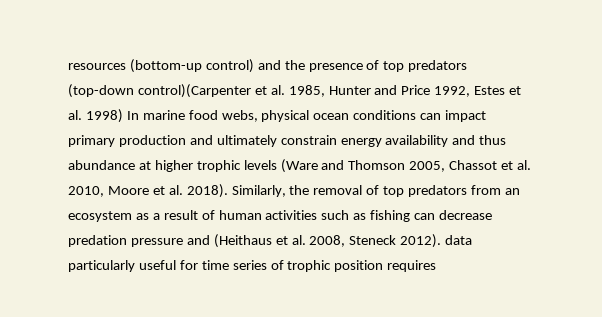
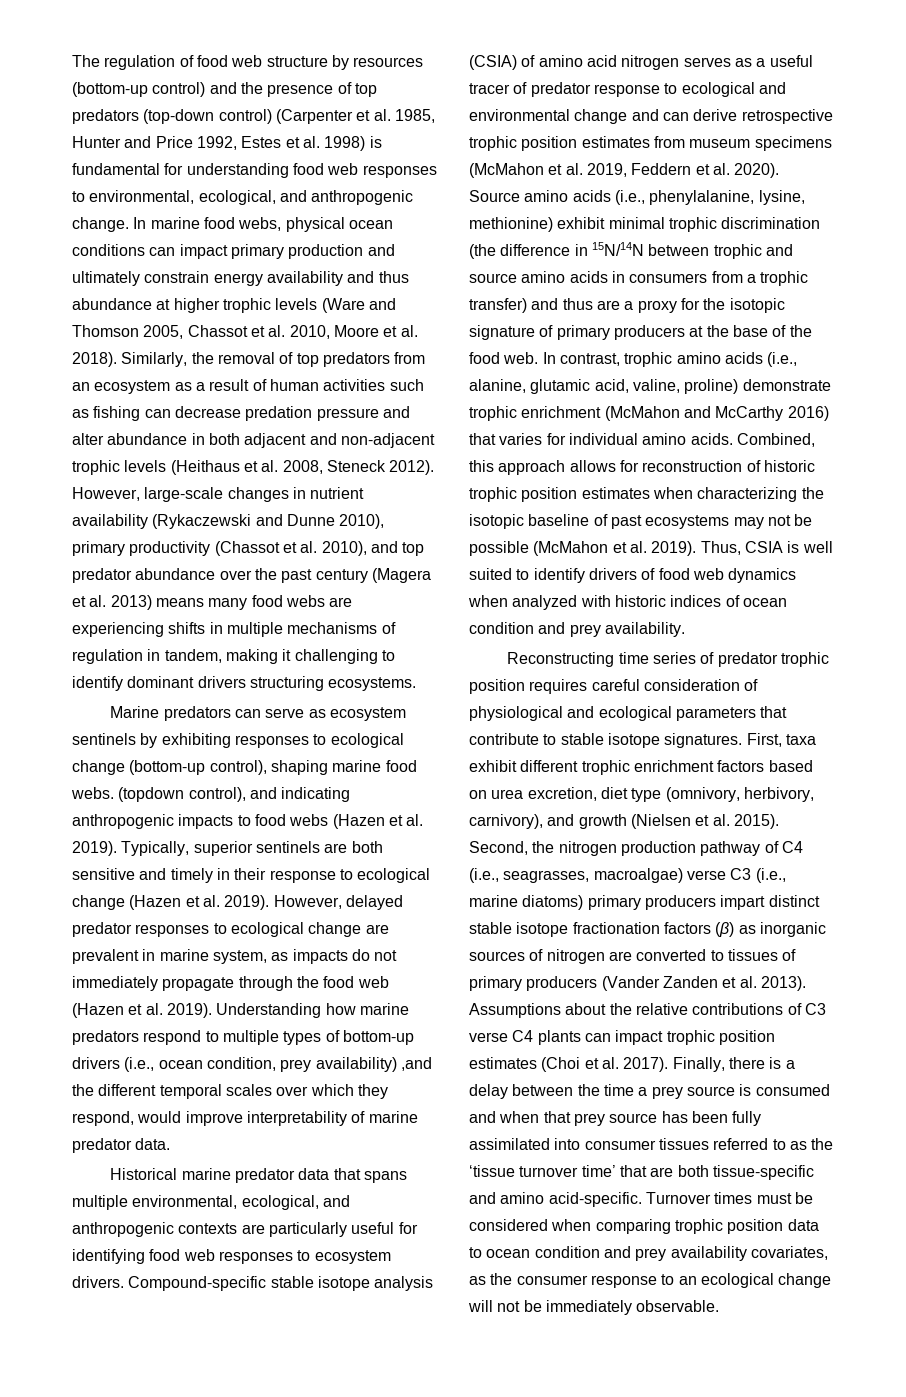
(68, 66) none -> [72,55,349,70] The regulation of food web structure by
[137,84,251,98] control)(Carpenter -> [218,109,353,124] control) (Carpenter
(123, 116) none -> [369,136,382,148] [72,163,437,178] [72,190,414,205] [72,217,129,232] is fundamental for understanding food web responses to environmental, ecological, and anthropogenic change.
(210, 240) none -> [72,433,435,448] [72,460,167,475] alter abundance in both adjacent and non-adjacent trophic levels
[445,235,473,245] [68,260,198,272] data particularly useful for -> [72,487,365,502] [72,514,385,529] [72,541,425,556] [72,568,431,583] [72,595,353,610] [72,622,396,637] [72,649,395,664] [72,676,417,691] [110,706,406,721] [72,733,404,748] [72,760,417,775] [71,787,351,802] [72,814,424,829] [72,841,383,856] [72,868,431,883] [72,895,403,910] [72,922,389,937] [72,949,398,964] [72,976,389,991] [72,1003,409,1018] [72,1030,414,1045] [72,1057,432,1072] [72,1084,388,1099] [72,1111,418,1126] [72,1138,171,1153] [110,1168,407,1183] [72,1195,350,1210] [72,1222,418,1237] [72,1249,391,1264] [72,1276,434,1291] [469,55,813,70] [469,82,786,97] [469,109,833,124] [469,136,832,151] [469,163,780,178] [469,190,805,205] [469,217,821,232] [469,242,793,259] [469,271,809,286] [469,298,785,313] [469,325,812,340] [469,352,798,367] [469,379,831,394] [469,406,829,421] [469,433,815,447] [469,460,815,475] [469,487,824,502] [469,514,813,529] [469,541,833,556] [469,568,797,583] [468,595,787,610] [469,622,685,637] [507,652,615,667] However, large-scale changes in nutrient availability (Rykaczewski and Dunne 2010), primary productivity (Chassot et al. 2010), and top predator abundance over the past century (Magera et al. 2013) means many food webs are experiencing shifts in multiple mechanisms of regulation in tandem, making it challenging to identify dominant drivers structuring ecosystems. // Marine predators can serve as ecosystem sentinels by exhibiting responses to ecological change (bottom-up control), shaping marine food webs. (topdown control), and indicating anthropogenic impacts to food webs (Hazen et al. 2019). Typically, superior sentinels are both sensitive and timely in their response to ecological change (Hazen et al. 2019). However, delayed predator responses to ecological change are prevalent in marine system, as impacts do not immediately propagate through the food web (Hazen et al. 2019). Understanding how marine predators respond to multiple types of bottom-up drivers (i.e., ocean condition, prey availability) ,and the different temporal scales over which they respond, would improve interpretability of marine predator data. // Historical marine predator data that spans multiple environmental, ecological, and anthropogenic contexts are particularly useful for identifying food web responses to ecosystem drivers. Compound-specific stable isotope analysis (CSIA) of amino acid nitrogen serves as a useful tracer of predator response to ecological and environmental change and can derive retrospective trophic position estimates from museum specimens (McMahon et al. 2019, Feddern et al. 2020). Source amino acids (i.e., phenylalanine, lysine, methionine) exhibit minimal trophic discrimination (the difference in 15N/14N between trophic and source amino acids in consumers from a trophic transfer) and thus are a proxy for the isotopic signature of primary producers at the base of the food web. In contrast, trophic amino acids (i.e., alanine, glutamic acid, valine, proline) demonstrate trophic enrichment (McMahon and McCarthy 2016) that varies for individual amino acids. Combined, this approach allows for reconstruction of historic trophic position estimates when characterizing the isotopic baseline of past ecosystems may not be possible (McMahon et al. 2019). Thus, CSIA is well suited to identify drivers of food web dynamics when analyzed with historic indices of ocean condition and prey availability. // Reconstructing
(284, 265) none -> [717,652,778,667] predator
(437, 266) none -> [591,679,759,691] [469,706,788,721] [469,733,816,748] [469,760,813,775] [469,787,814,802] [469,814,779,829] [469,841,803,856] [469,868,786,883] [469,895,820,910] [469,922,826,937] [469,949,797,964] [469,976,806,991] [469,1003,826,1018] [469,1030,775,1045] [469,1057,795,1072] [469,1084,830,1099] [469,1111,762,1126] [469,1138,834,1150] [469,1165,814,1180] [469,1192,813,1207] [469,1219,819,1234] [469,1246,828,1261] [469,1273,832,1288] [468,1300,720,1315] careful consideration of physiological and ecological parameters that contribute to stable isotope signatures. First, taxa exhibit different trophic enrichment factors based on urea excretion, diet type (omnivory, herbivory, carnivory), and growth (Nielsen et al. 2015). Second, the nitrogen production pathway of C4 (i.e., seagrasses, macroalgae) verse C3 (i.e., marine diatoms) primary producers impart distinct stable isotope fractionation factors (β) as inorganic sources of nitrogen are converted to tissues of primary producers (Vander Zanden et al. 2013). Assumptions about the relative contributions of C3 verse C4 plants can impact trophic position estimates (Choi et al. 2017). Finally, there is a delay between the time a prey source is consumed and when that prey source has been fully assimilated into consumer tissues referred to as the ‘tissue turnover time’ that are both tissue-specific and amino acid-specific. Turnover times must be considered when comparing trophic position data to ocean condition and prey availability covariates, as the consumer response to an ecological change will not be immediately observable.

